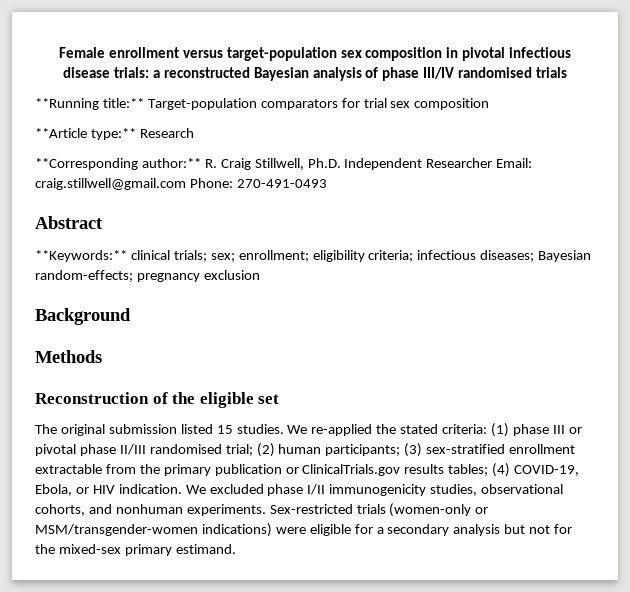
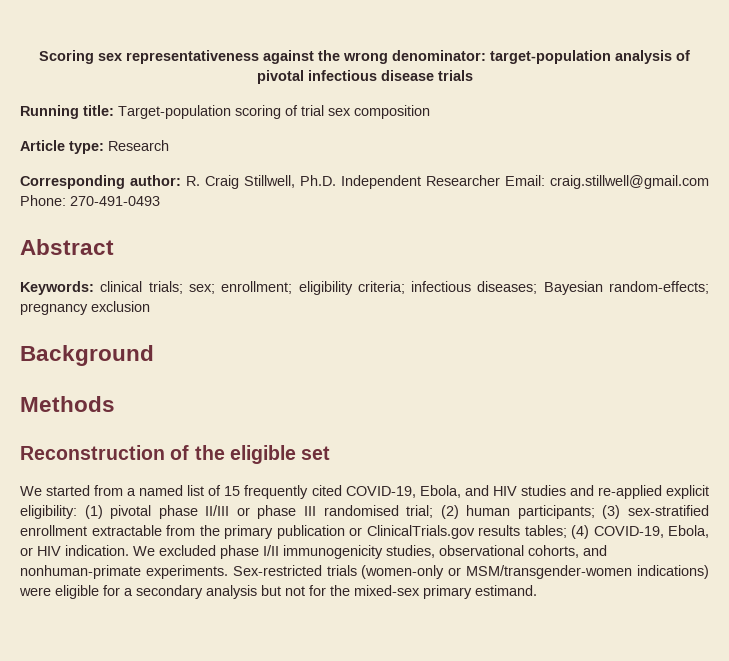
[58,47,572,61] [62,67,568,81] [35,98,360,110] Female enrollment versus target-population sex composition in pivotal infectious disease trials: a reconstructed Bayesian analysis of phase III/IV randomised trials // **Running title:** Target-population comparators for -> [39,50,690,64] [256,70,473,84] [20,105,298,119] Scoring sex representativeness against the wrong denominator: target-population analysis of pivotal infectious disease trials // Running title: Target-population scoring of
[35,128,136,140] **Article type:** -> [20,140,104,154] Article type:
[35,158,201,170] **Corresponding author:** -> [20,175,181,189] Corresponding author:
[35,250,127,262] **Keywords:** -> [20,281,94,295] Keywords:
[35,423,582,437] [35,444,146,456] The original submission listed 15 studies. We re-applied the stated criteria: (1) phase III or pivotal phase II/III -> [20,485,709,499] [20,505,316,519] We started from a named list of 15 frequently cited COVID-19, Ebola, and HIV studies and re-applied explicit eligibility: (1) pivotal phase II/III or phase III
[115,504,183,514] nonhuman -> [20,565,141,579] nonhuman-primate

